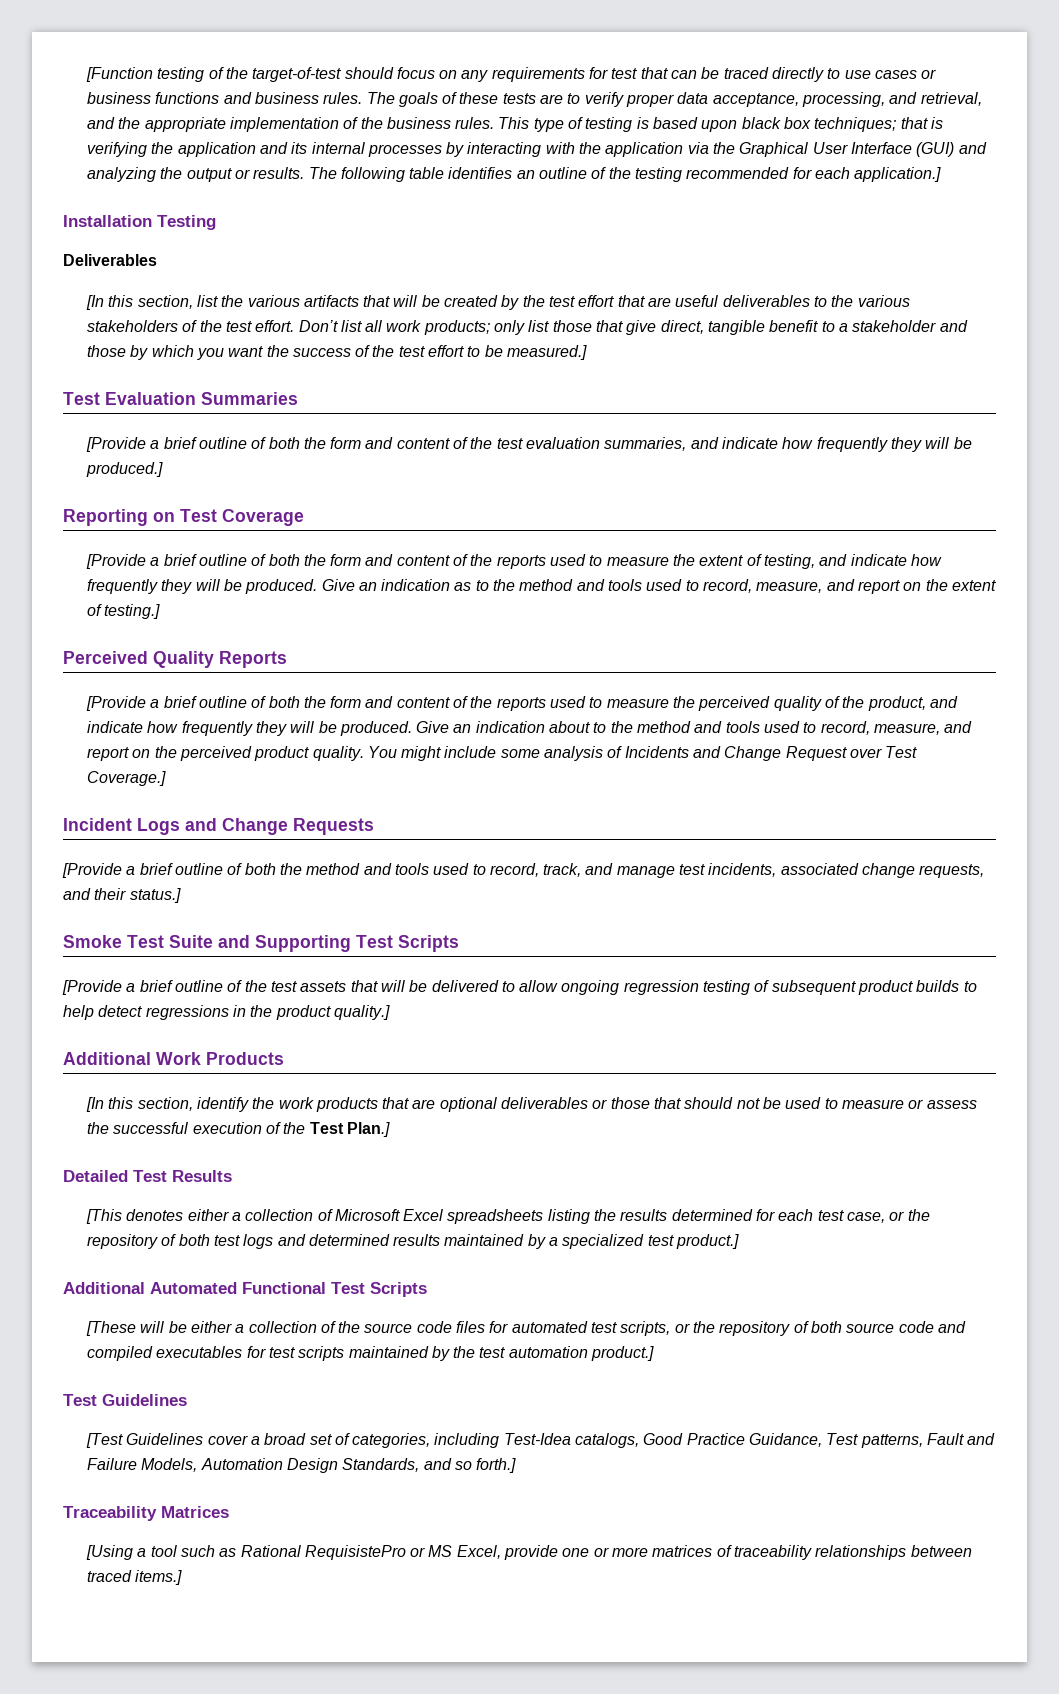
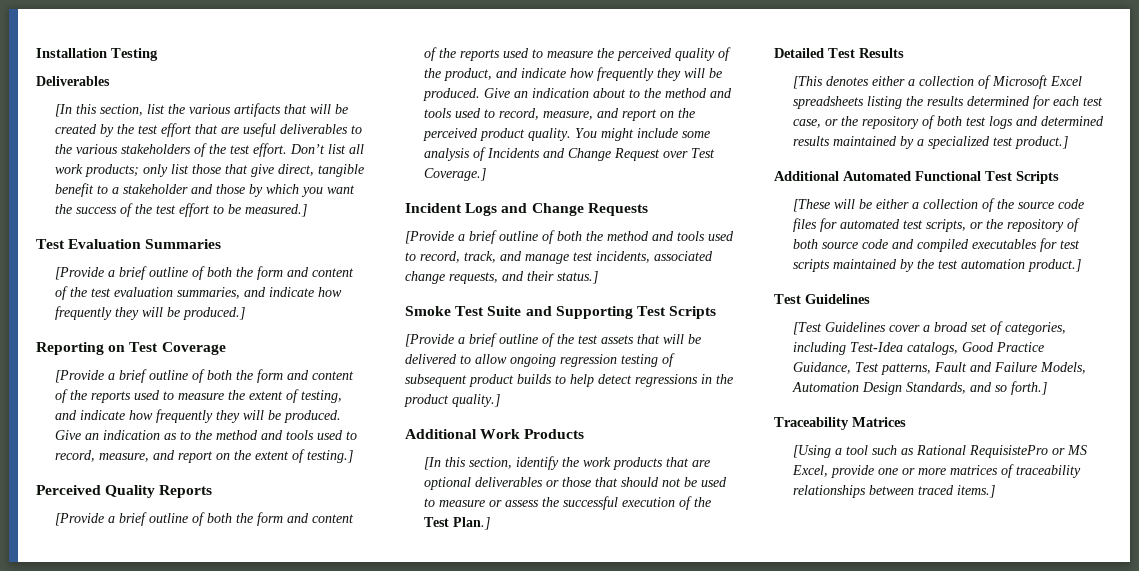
[85,67,937,82] [86,92,982,107] [86,117,944,132] [86,142,987,157] [86,167,942,182] [Function testing of the target-of-test should focus on any requirements for test that can be traced directly to use cases or business functions and business rules. The goals of these tests are to verify proper data acceptance, processing, and retrieval, and the appropriate implementation of the business rules. This type of testing is based upon black box techniques; that is verifying the application and its internal processes by interacting with the application via the Graphical User Interface (GUI) and analyzing the output or results. The following table identifies an outline of the testing recommended for each application.] // -> (36, 53) none

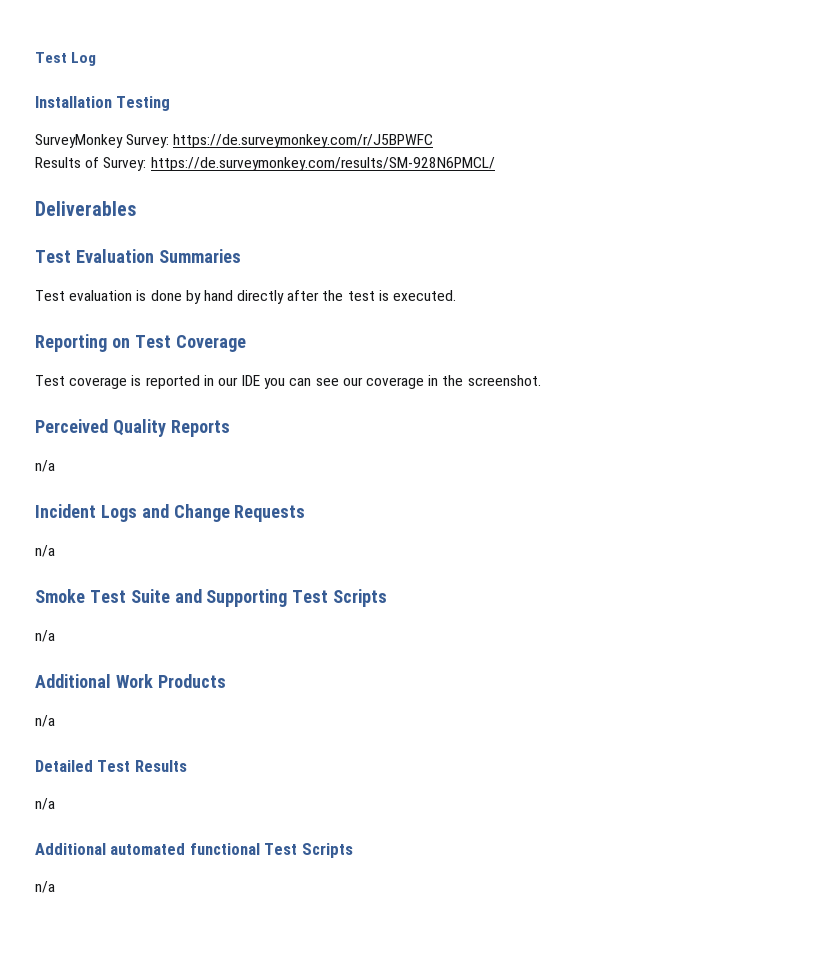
(36, 53) none -> [35,52,97,66] Test Log //
[36,76,110,86] [54,103,348,117] [54,123,362,137] [54,143,364,157] [54,164,364,177] [54,183,355,197] [54,203,307,217] [36,239,222,249] [54,266,354,280] [54,286,342,300] [54,306,245,320] [36,342,226,355] [54,369,354,383] [54,389,342,403] [54,409,341,423] [54,430,357,440] [54,449,353,463] [36,485,213,498] [54,512,354,526] [423,47,731,61] [423,67,722,81] [422,88,732,101] [423,108,695,121] [422,128,710,141] [423,147,715,161] [423,168,486,181] Deliverables // [In this section, list the various artifacts that will be created by the test effort that are useful deliverables to the various stakeholders of the test effort. Don’t list all work products; only list those that give direct, tangible benefit to a stakeholder and those by which you want the success of the test effort to be measured.] // Test Evaluation Summaries // [Provide a brief outline of both the form and content of the test evaluation summaries, and indicate how frequently they will be produced.] // Reporting on Test Coverage // [Provide a brief outline of both the form and content of the reports used to measure the extent of testing, and indicate how frequently they will be produced. Give an indication as to the method and tools used to record, measure, and report on the extent of testing.] // Perceived Quality Reports // [Provide a brief outline of both the form and content of the reports used to measure the perceived quality of the product, and indicate how frequently they will be produced. Give an indication about to the method and tools used to record, measure, and report on the perceived product quality. You might include some analysis of Incidents and Change Request over Test Coverage.] -> [35,134,434,148] [35,157,495,171] [35,201,136,216] [35,249,241,263] [35,290,457,304] [35,334,246,352] [35,375,541,389] [35,419,230,437] [35,460,55,472] SurveyMonkey Survey: https://de.surveymonkey.com/r/J5BPWFC // Results of Survey: https://de.surveymonkey.com/results/SM-928N6PMCL/ // Deliverables // Test Evaluation Summaries // Test evaluation is done by hand directly after the test is executed. // Reporting on Test Coverage // Test coverage is reported in our IDE you can see our coverage in the screenshot. // Perceived Quality Reports // n/a
[405,230,734,244] [405,251,713,264] [405,271,598,284] [Provide a brief outline of both the method and tools used to record, track, and manage test incidents, associated change requests, and their status.] -> [35,545,55,557] n/a
[405,333,701,347] [405,353,675,367] [405,374,733,387] [404,394,500,407] [405,429,585,439] [423,456,710,470] [423,477,727,490] [423,496,711,510] [423,517,490,530] [774,48,904,58] [792,75,1082,89] [792,95,1103,109] [792,115,1104,129] [792,136,1068,149] [774,171,1059,184] [792,198,1084,212] [792,218,1080,232] [792,238,1080,252] [792,259,1081,272] [774,294,870,304] [792,321,1066,335] [792,342,1044,355] [792,362,1086,375] [791,381,1047,395] [774,417,906,430] [792,445,1087,458] [791,464,1081,478] [792,485,995,498] [Provide a brief outline of the test assets that will be delivered to allow ongoing regression testing of subsequent product builds to help detect regressions in the product quality.] // Additional Work Products // [In this section, identify the work products that are optional deliverables or those that should not be used to measure or assess the successful execution of the Test Plan.] // Detailed Test Results // [This denotes either a collection of Microsoft Excel spreadsheets listing the results determined for each test case, or the repository of both test logs and determined results maintained by a specialized test product.] // Additional Automated Functional Test Scripts // [These will be either a collection of the source code files for automated test scripts, or the repository of both source code and compiled executables for test scripts maintained by the test automation product.] // Test Guidelines // [Test Guidelines cover a broad set of categories, including Test-Idea catalogs, Good Practice Guidance, Test patterns, Fault and Failure Models, Automation Design Standards, and so forth.] // Traceability Matrices // [Using a tool such as Rational RequisistePro or MS Excel, provide one or more matrices of traceability relationships between traced items.] -> [35,630,55,642] [35,674,226,688] [35,715,55,727] [35,760,187,772] [35,798,55,810] [35,843,353,858] [35,881,55,893] n/a // Additional Work Products // n/a // Detailed Test Results // n/a // Additional automated functional Test Scripts // n/a

